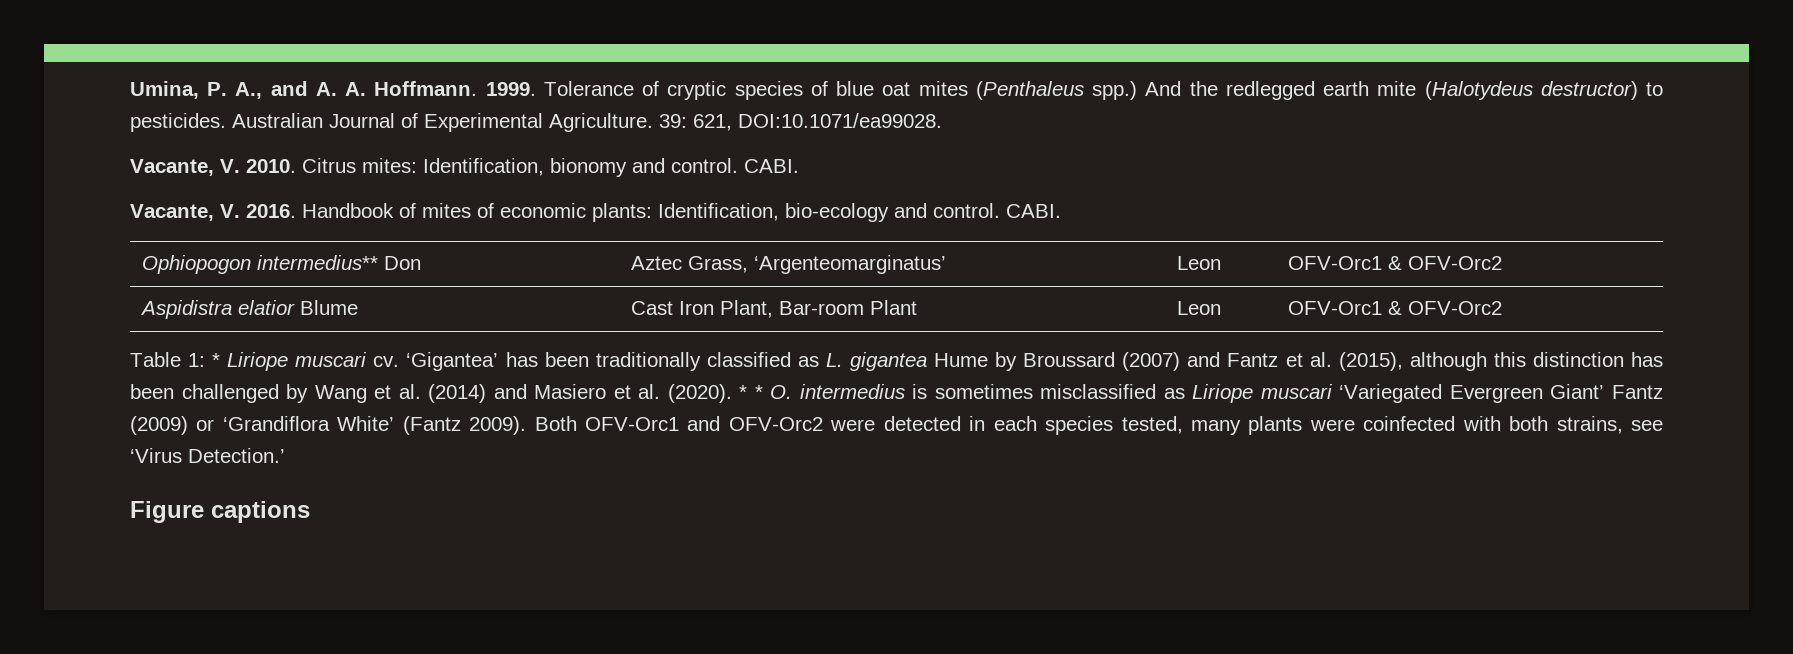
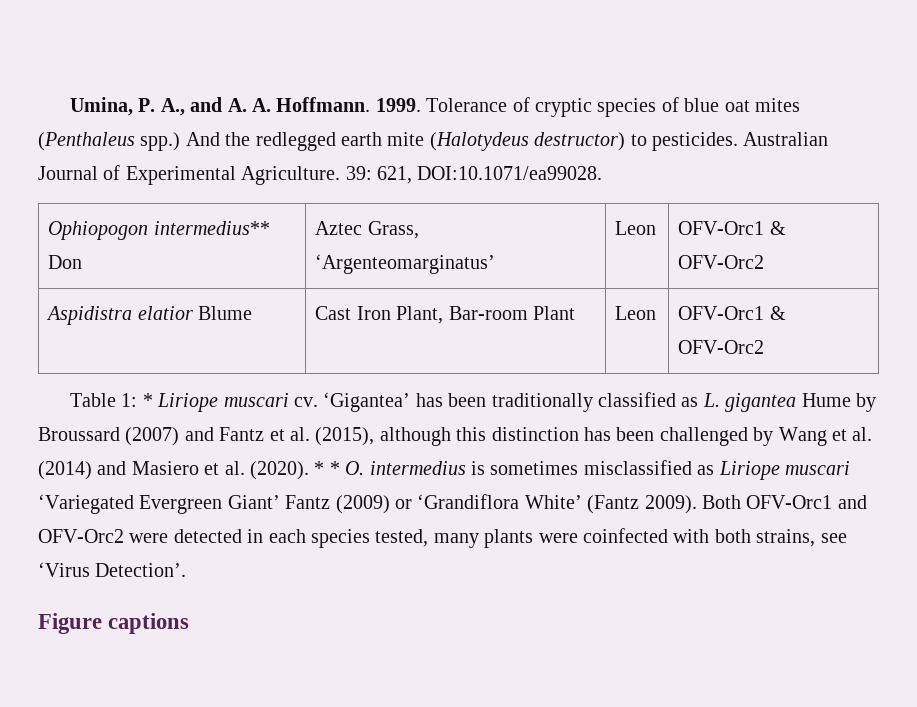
[130,158,799,177] [130,203,1061,222] // Vacante, V. 2010. Citrus mites: Identification, bionomy and control. CABI. // Vacante, V. 2016. Handbook of mites of economic plants: Identification, bio-ecology and control. CABI. -> (603, 173) none
[188,448,285,463] Detection.’ -> [95,563,187,577] Detection’.

